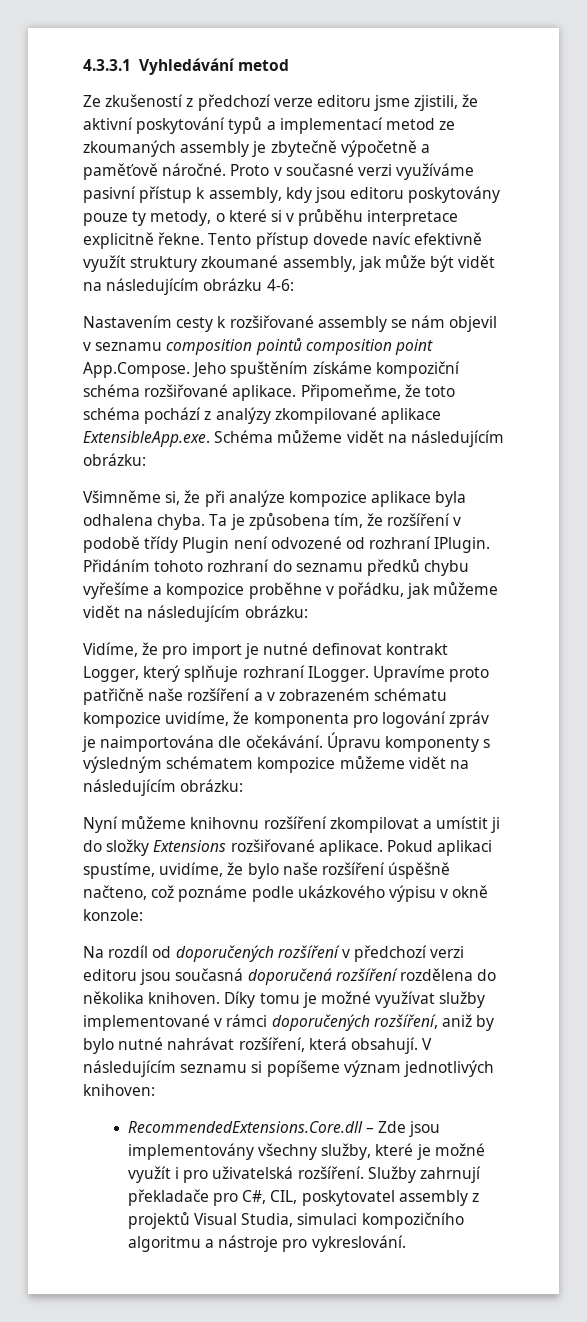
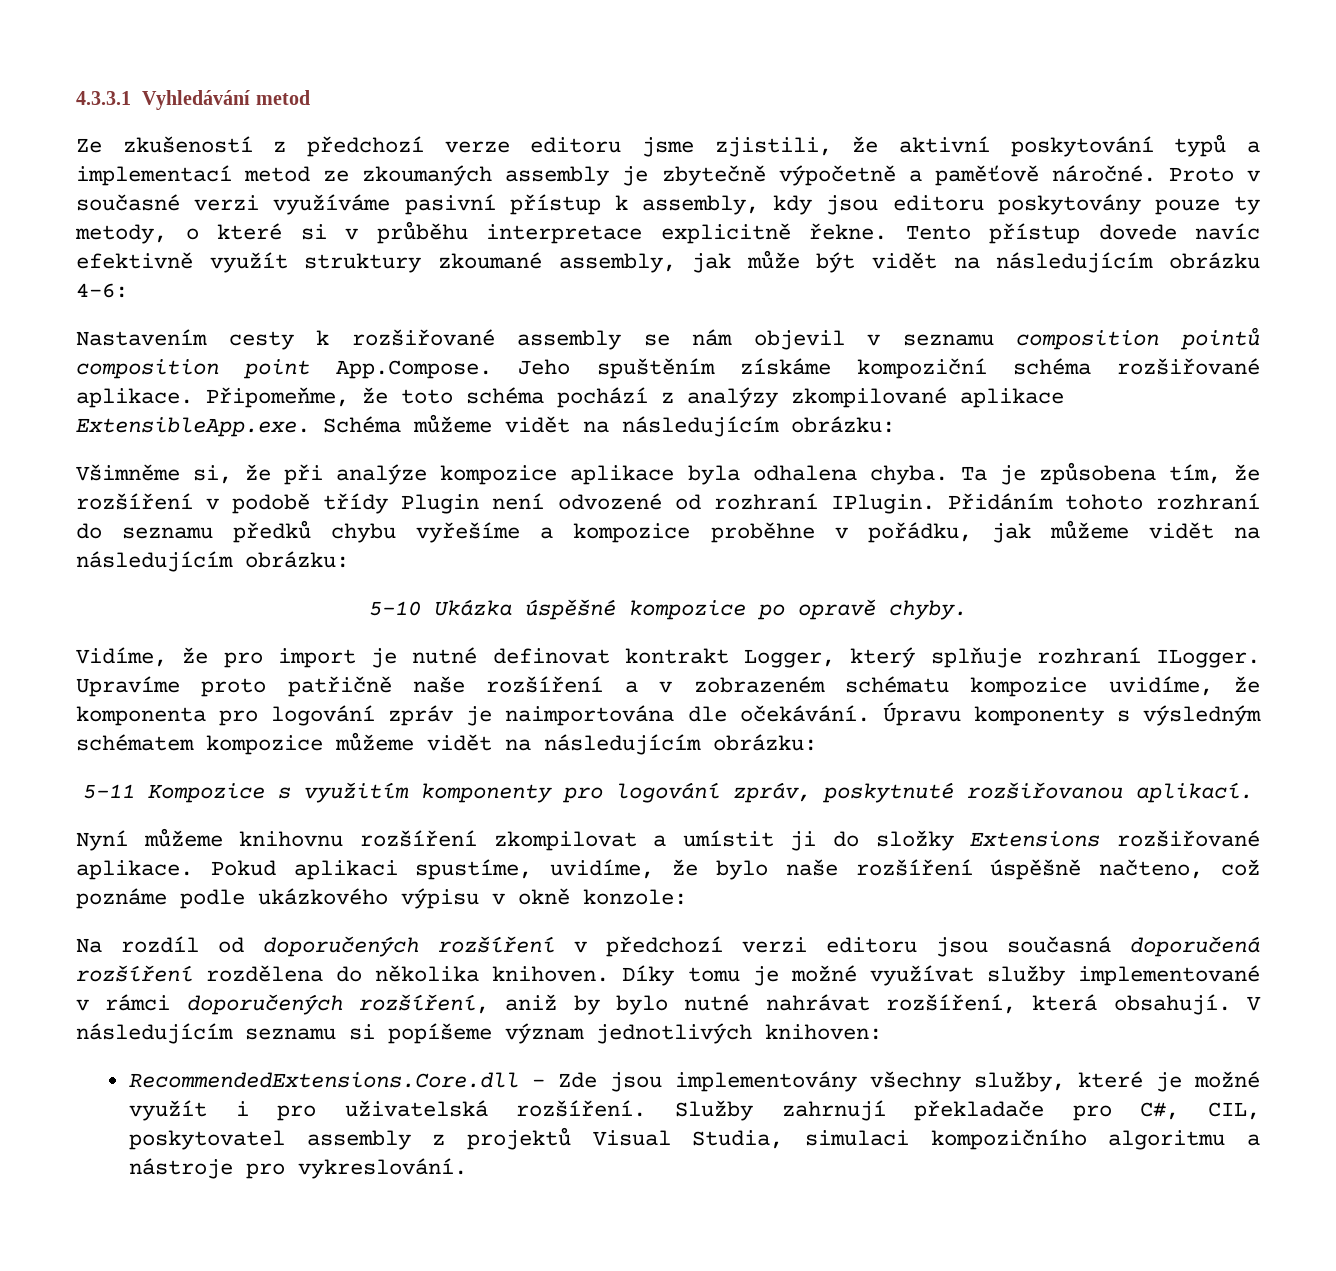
(308, 611) none -> [369,599,967,620] // 5-10 Ukázka úspěšné kompozice po opravě chyby.
(244, 785) none -> [83,782,1253,803] // 5-11 Kompozice s využitím komponenty pro logování zpráv, poskytnuté rozšiřovanou aplikací.

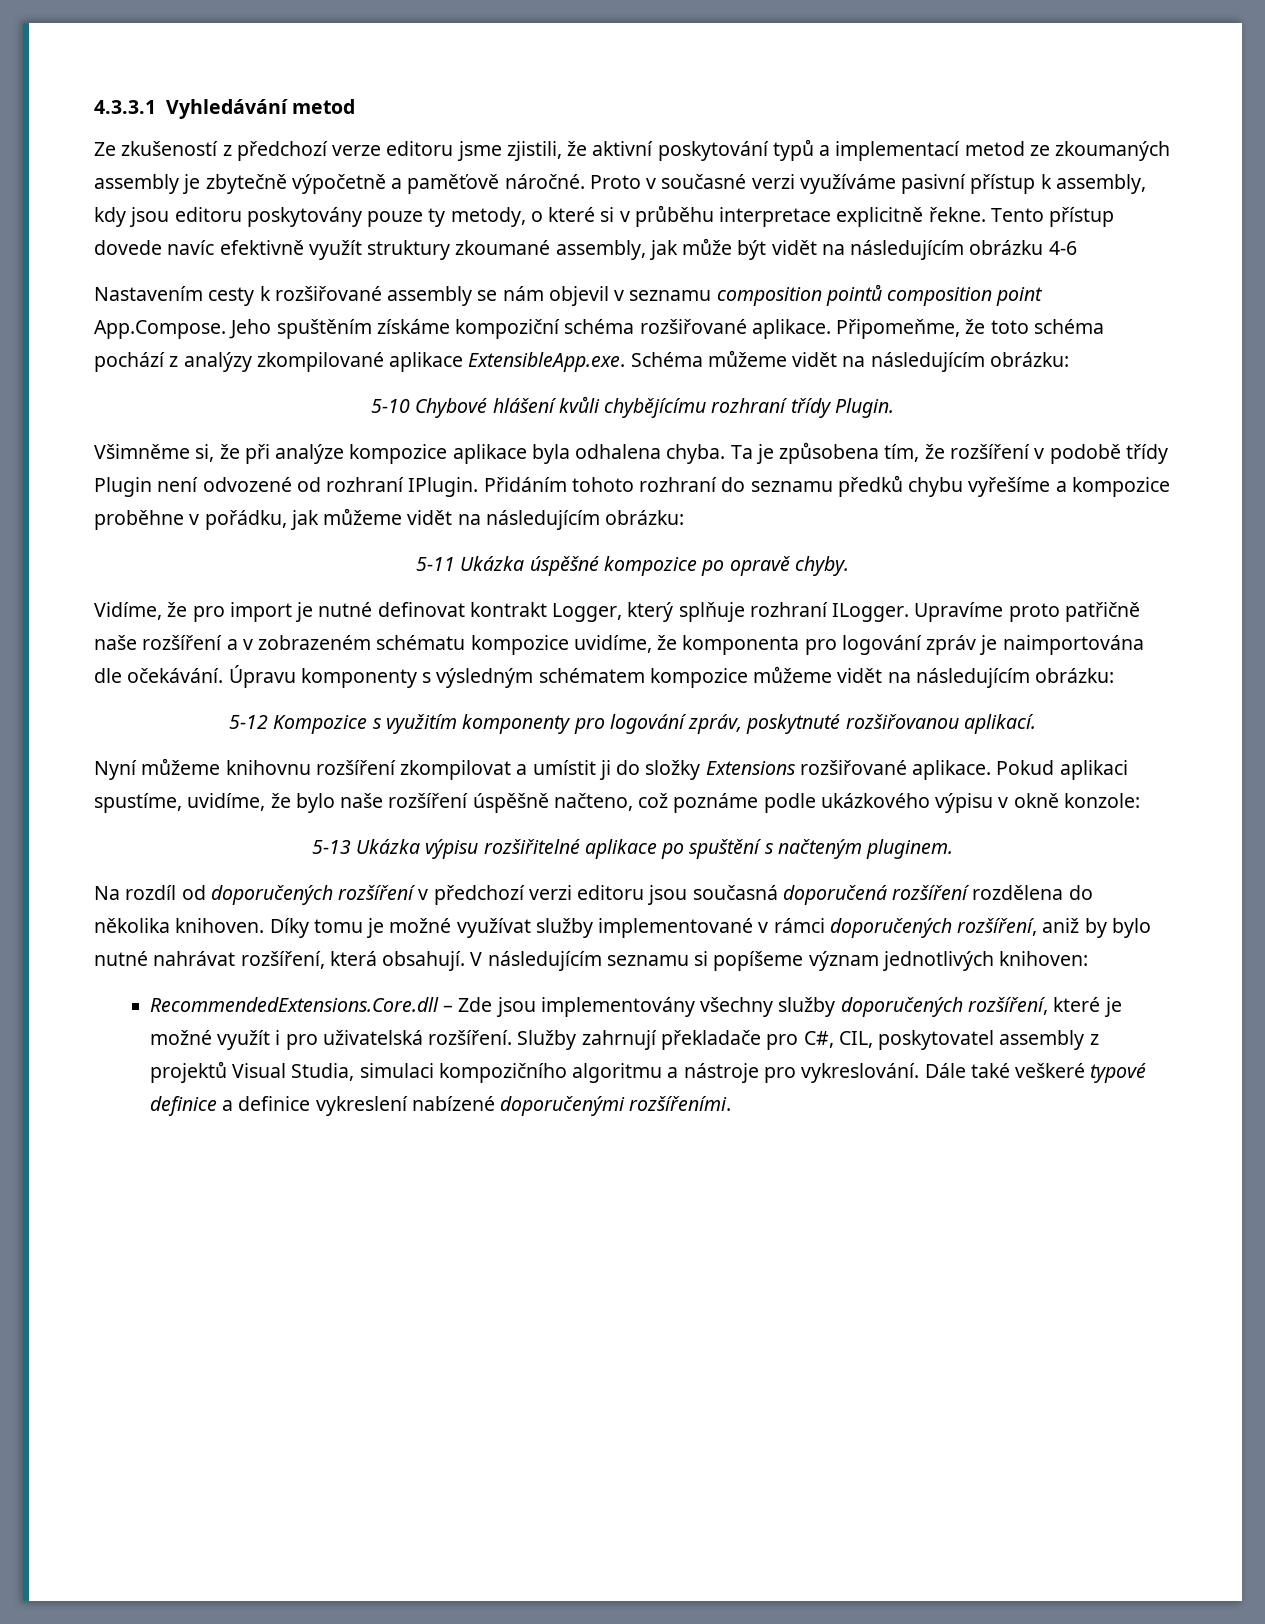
[76,283,128,298] 4-6: -> [1048,241,1077,255] 4-6
(895, 424) none -> [371,396,894,418] // 5-10 Chybové hlášení kvůli chybějícímu rozhraní třídy Plugin.
[369,601,421,616] 5-10 -> [416,557,456,571] 5-11
[83,784,135,799] 5-11 -> [229,715,269,729] 5-12
(687, 897) none -> [311,839,954,859] // 5-13 Ukázka výpisu rozšiřitelné aplikace po spuštění s načteným pluginem.
[973,1071,1065,1092] služby, -> [778,997,1048,1017] služby doporučených rozšíření,
(467, 1168) none -> [924,1063,1147,1083] [149,1096,732,1116] Dále také veškeré typové definice a definice vykreslení nabízené doporučenými rozšířeními.

